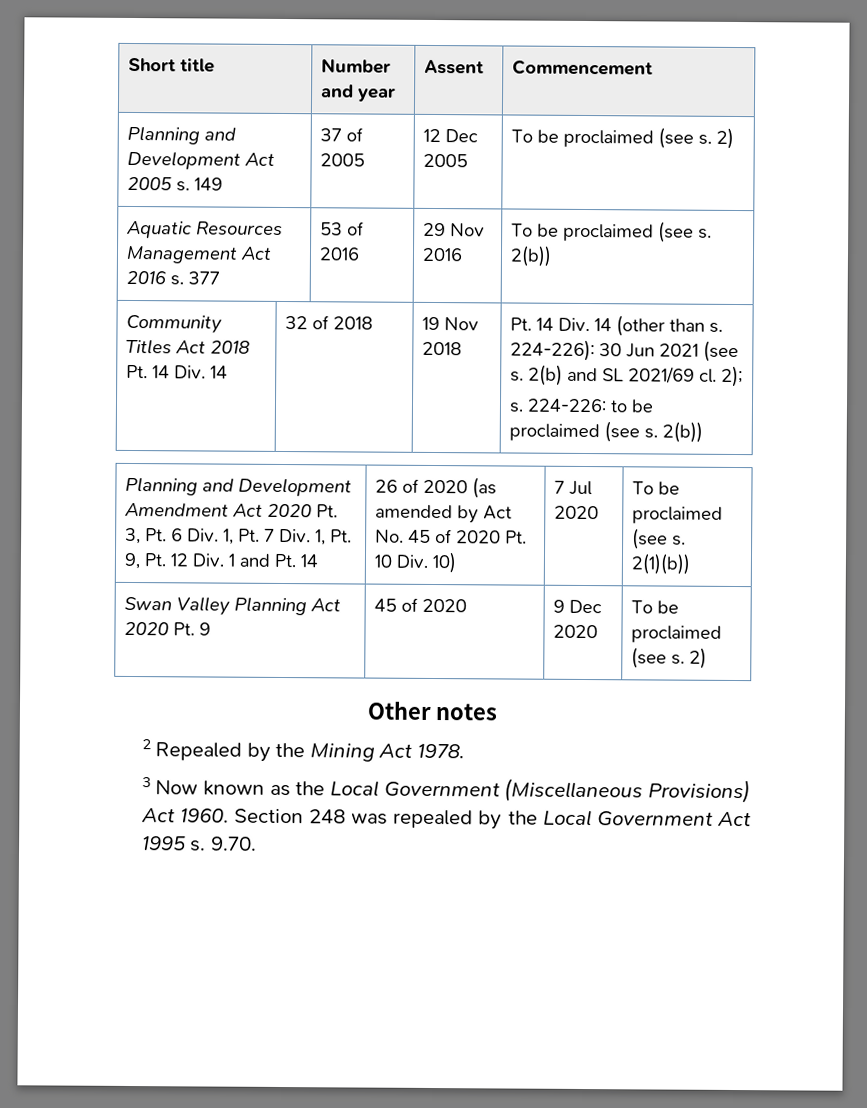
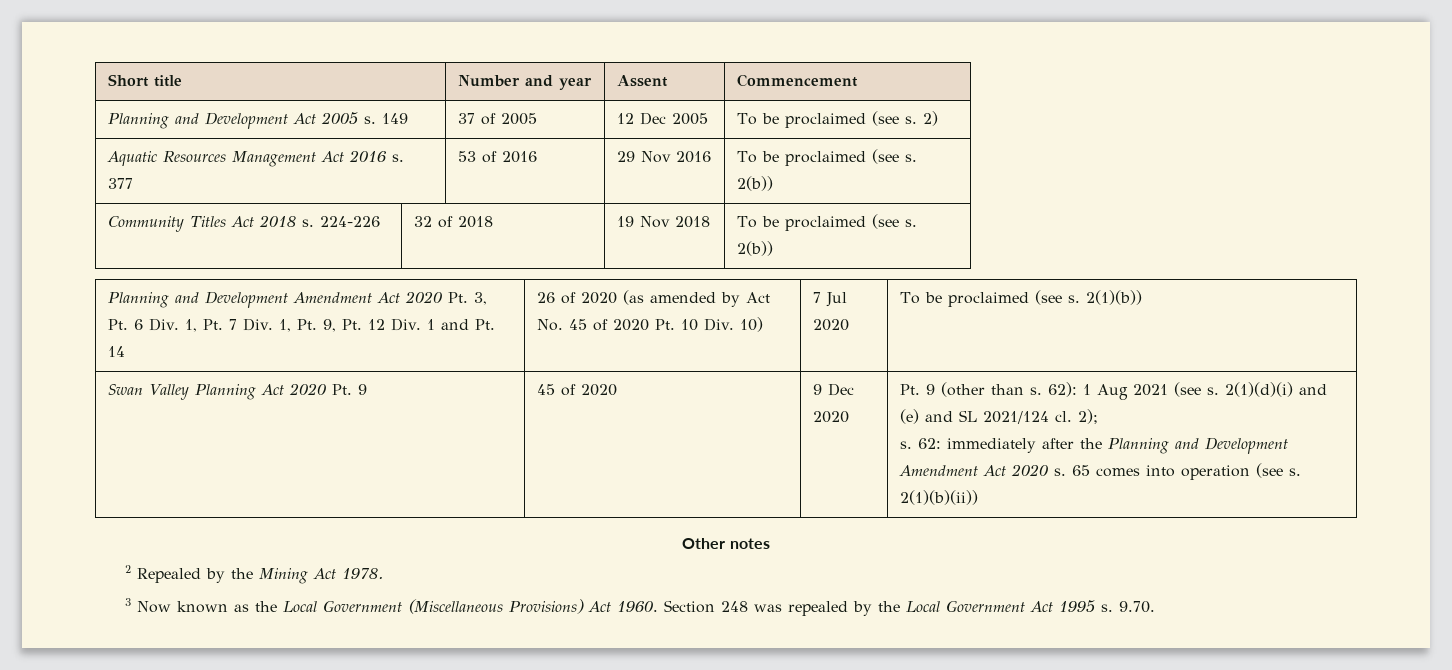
[126,364,229,379] Pt. 14 Div. 14 -> [301,216,380,227] s. 224-226
[510,315,724,337] [510,339,740,363] [510,364,744,388] [509,398,629,413] Pt. 14 Div. 14 (other than s. 224-226): 30 Jun 2021 (see s. 2(b) and SL 2021/69 cl. 2); // s. 224-226: to -> [736,216,757,228] To
[631,600,680,614] [631,625,723,643] [631,647,708,669] To be proclaimed (see s. 2) -> [899,382,1327,400] [899,409,1098,424] [899,437,1288,454] [898,463,1301,480] [899,490,978,505] Pt. 9 (other than s. 62): 1 Aug 2021 (see s. 2(1)(d)(i) and (e) and SL 2021/124 cl. 2); // s. 62: immediately after the Planning and Development Amendment Act 2020 s. 65 comes into operation (see s. 2(1)(b)(ii))

